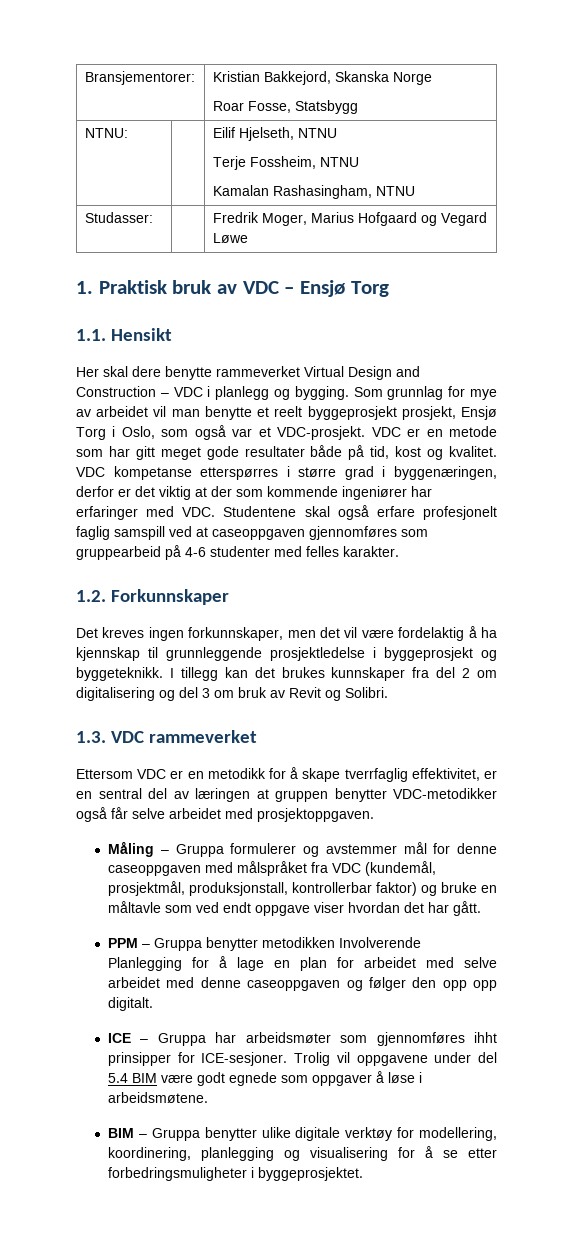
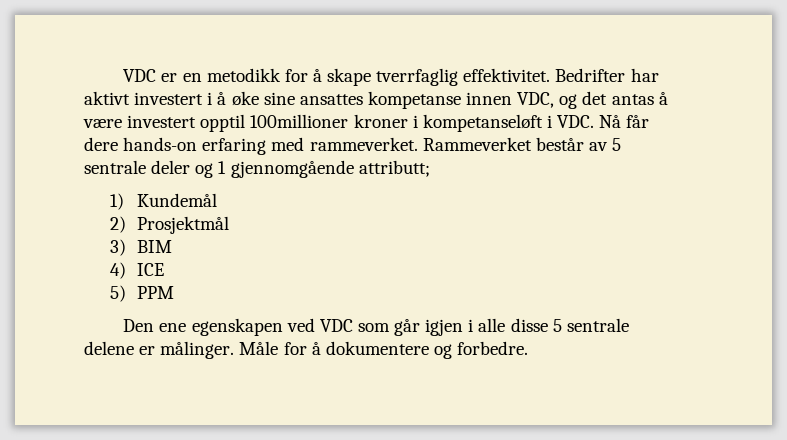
[84,71,195,85] [212,71,432,85] [212,100,358,114] [84,128,128,138] [212,127,337,141] [212,156,359,170] [212,185,415,199] [84,212,153,223] [212,212,487,226] [212,233,248,243] [76,280,389,297] [76,328,172,341] [76,366,420,380] [76,386,498,400] [76,406,498,420] [76,425,497,440] [76,445,498,460] [76,466,497,480] [76,486,432,500] [76,505,498,520] [76,526,428,540] [76,545,399,560] [76,589,229,605] [76,626,497,641] [76,647,497,661] [76,667,497,681] [76,687,388,701] [76,730,257,743] [76,769,133,779] Bransjementorer: | Kristian Bakkejord, Skanska Norge // Roar Fosse, Statsbygg // NTNU: | | Eilif Hjelseth, NTNU // Terje Fossheim, NTNU // Kamalan Rashasingham, NTNU // Studasser: | | Fredrik Moger, Marius Hofgaard og Vegard Løwe // 1. Praktisk bruk av VDC – Ensjø Torg // 1.1. Hensikt // Her skal dere benytte rammeverket Virtual Design and Construction – VDC i planlegg og bygging. Som grunnlag for mye av arbeidet vil man benytte et reelt byggeprosjekt prosjekt, Ensjø Torg i Oslo, som også var et VDC-prosjekt. VDC er en metode som har gitt meget gode resultater både på tid, kost og kvalitet. VDC kompetanse etterspørres i større grad i byggenæringen, derfor er det viktig at der som kommende ingeniører har erfaringer med VDC. Studentene skal også erfare profesjonelt faglig samspill ved at caseoppgaven gjennomføres som gruppearbeid på 4-6 studenter med felles karakter. // 1.2. Forkunnskaper // Det kreves ingen forkunnskaper, men det vil være fordelaktig å ha kjennskap til grunnleggende prosjektledelse i byggeprosjekt og byggeteknikk. I tillegg kan det brukes kunnskaper fra del 2 om digitalisering og del 3 om bruk av Revit og Solibri. // 1.3. VDC rammeverket // Ettersom -> (123, 75) none
[411,768,497,781] [76,788,497,802] [76,807,374,822] [107,841,497,857] [107,861,436,876] [107,881,497,896] [107,901,481,916] [107,937,421,951] [107,956,497,971] [107,977,497,991] [107,997,153,1011] [107,1032,498,1046] [107,1052,497,1066] [107,1071,422,1086] [107,1092,208,1103] [107,1127,497,1141] [107,1146,497,1161] [107,1167,363,1181] effektivitet, er en sentral del av læringen at gruppen benytter VDC-metodikker også får selve arbeidet med prosjektoppgaven. // Måling – Gruppa formulerer og avstemmer mål for denne caseoppgaven med målspråket fra VDC (kundemål, prosjektmål, produksjonstall, kontrollerbar faktor) og bruke en måltavle som ved endt oppgave viser hvordan det har gått. // PPM – Gruppa benytter metodikken Involverende Planlegging for å lage en plan for arbeidet med selve arbeidet med denne caseoppgaven og følger den opp opp digitalt. // ICE – Gruppa har arbeidsmøter som gjennomføres ihht prinsipper for ICE-sesjoner. Trolig vil oppgavene under del 5.4 BIM være godt egnede som oppgaver å løse i arbeidsmøtene. // BIM – Gruppa benytter ulike digitale verktøy for modellering, koordinering, planlegging og visualisering for å se etter forbedringsmuligheter i byggeprosjektet. -> [463,68,659,82] [84,91,668,109] [83,114,650,132] [84,137,622,155] [84,160,430,178] [110,193,217,210] [110,216,229,234] [110,239,172,256] [110,262,164,279] [110,285,174,302] [123,318,629,336] [84,341,529,359] effektivitet. Bedrifter har aktivt investert i å øke sine ansattes kompetanse innen VDC, og det antas å være investert opptil 100millioner kroner i kompetanseløft i VDC. Nå får dere hands-on erfaring med rammeverket. Rammeverket består av 5 sentrale deler og 1 gjennomgående attributt; // 1) Kundemål // 2) Prosjektmål // 3) BIM // 4) ICE // 5) PPM // Den ene egenskapen ved VDC som går igjen i alle disse 5 sentrale delene er målinger. Måle for å dokumentere og forbedre.

